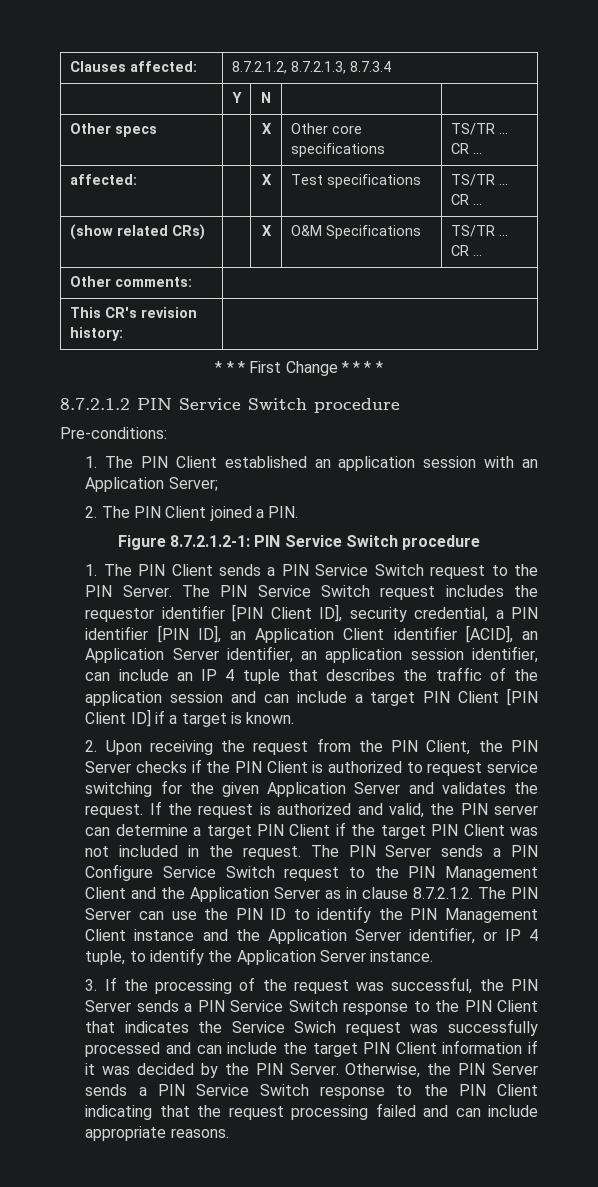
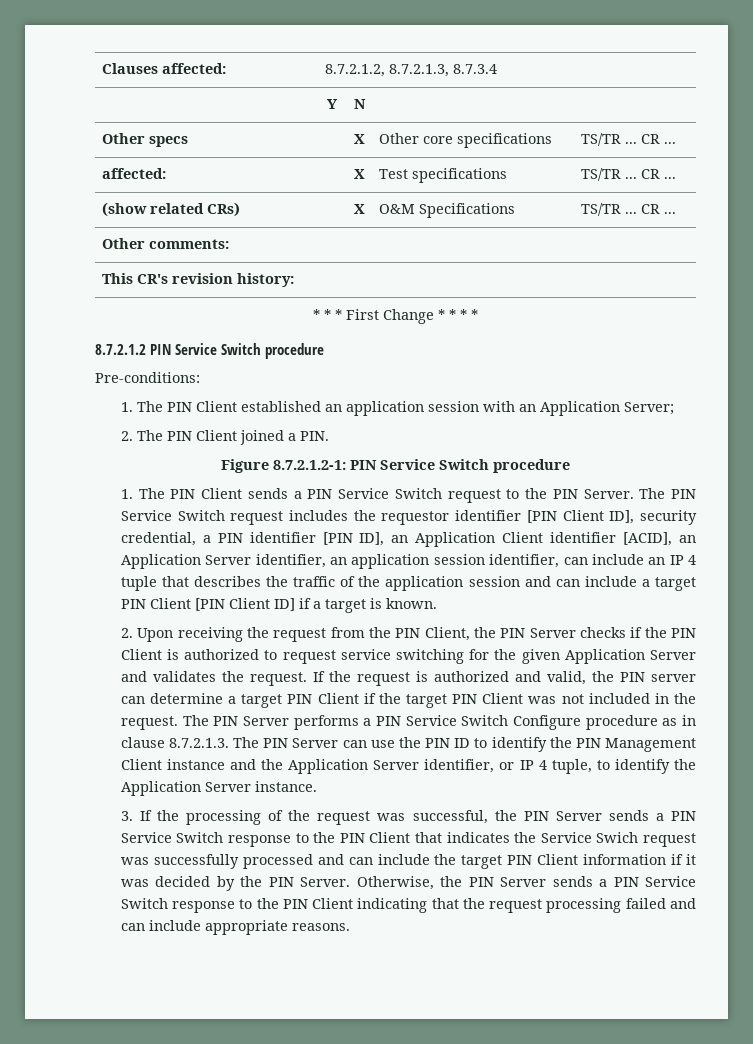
[441,845,539,857] [85,864,538,881] [85,887,321,902] sends a PIN Configure Service Switch request to the PIN Management Client and the Application Server -> [293,715,658,730] performs a PIN Service Switch Configure procedure
[413,887,474,899] 8.7.2.1.2. -> [169,738,230,748] 8.7.2.1.3.

